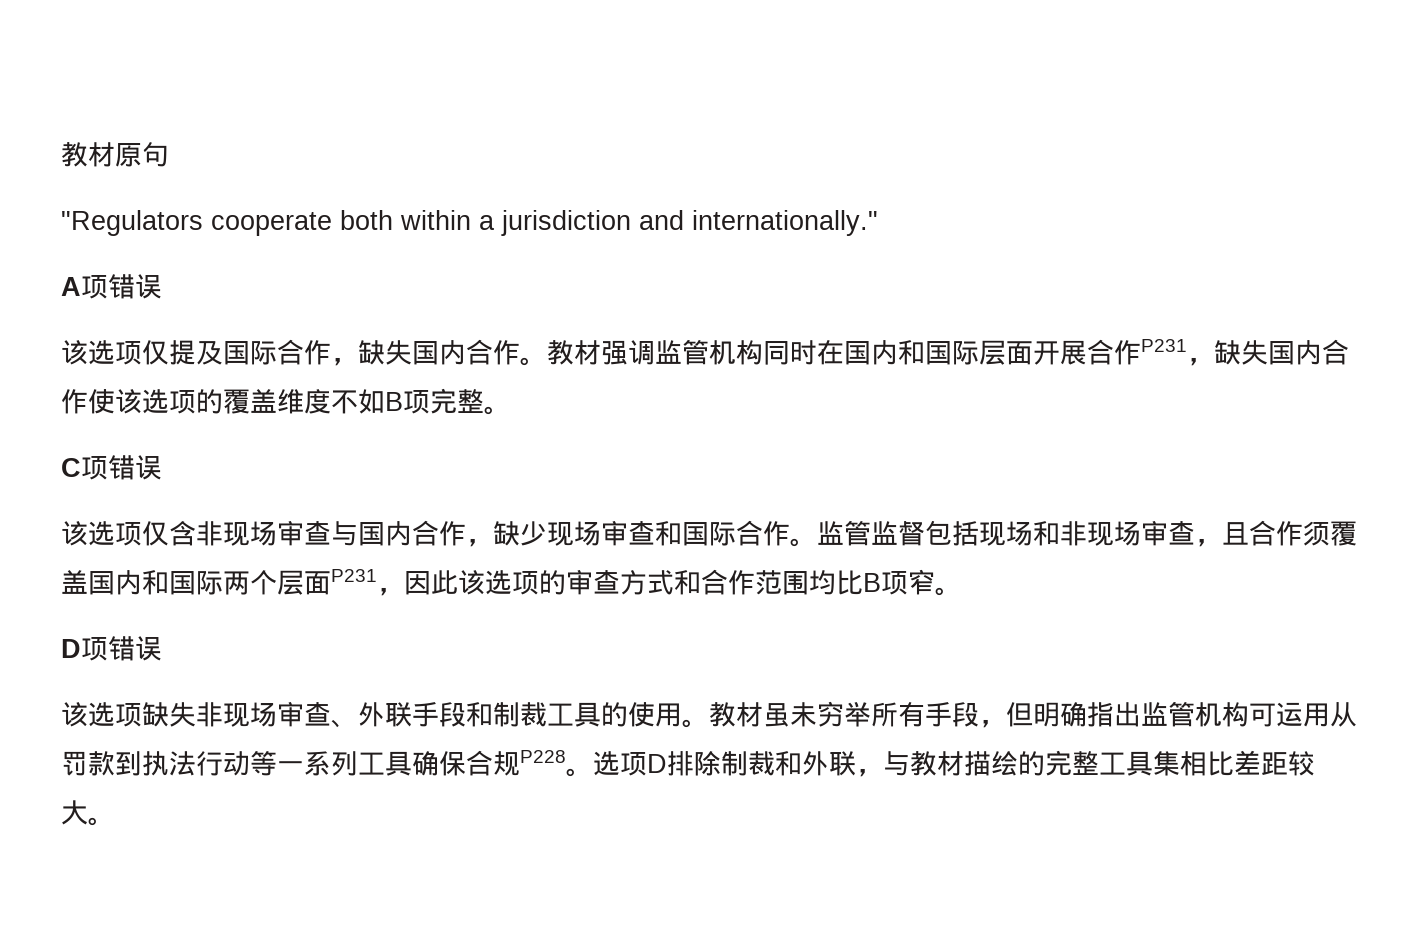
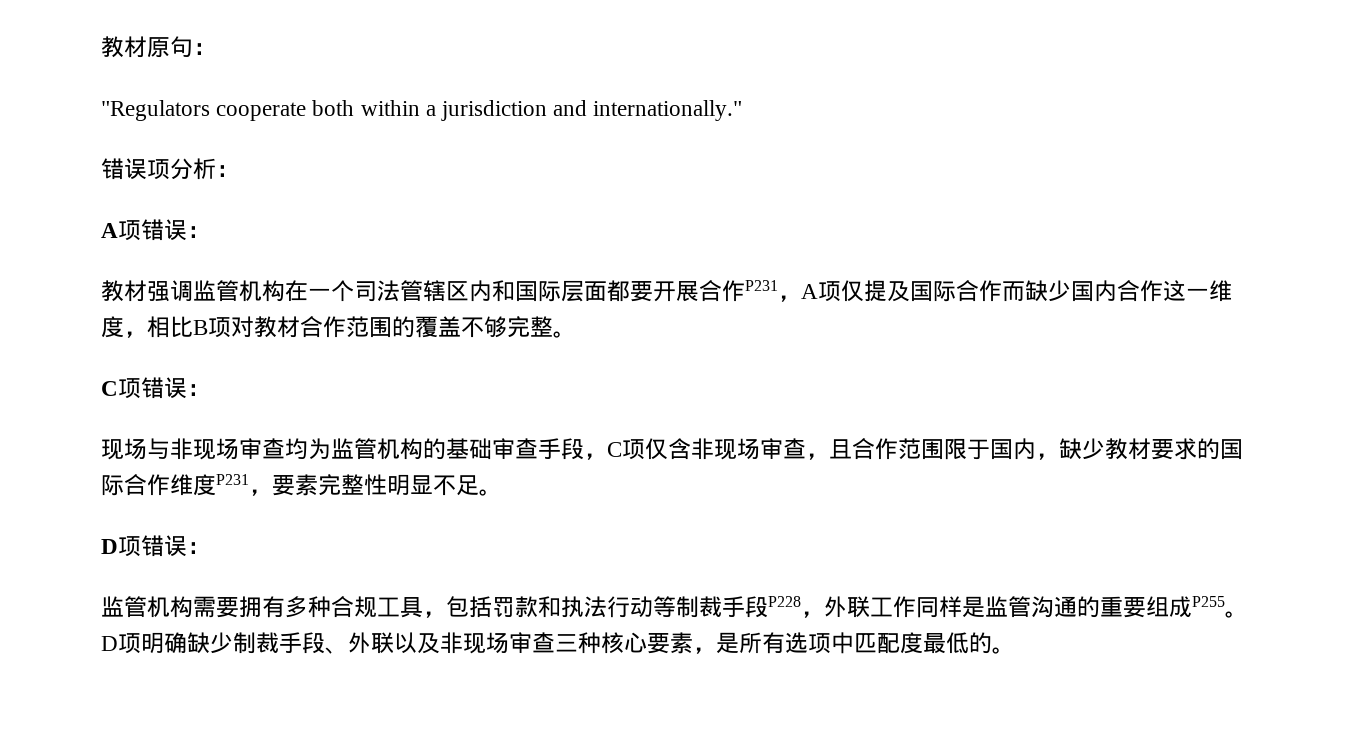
(169, 154) none -> [193,43,216,55] ：
(878, 223) none -> [101,158,239,180] // 错误项分析：
[61,340,115,365] // 该选 -> [187,226,210,238] [101,280,778,302] [778,284,818,302] ： // 教材强调监管机构在一个司法管辖区内和国际层面都要开展合作P231，A
[331,339,1187,366] [1187,339,1349,366] [61,388,511,415] [61,455,162,480] [61,520,1060,547] ，缺失国内合作。教材强调监管机构同时在国内和国际层面开展合作P231，缺失国内合作使该选项的覆盖维度不如B项完整。 // C项错误 // 该选项仅含非现场审查与国内合作，缺少现场审查和国际合作。监管监督包括现场和 -> [1002,280,1232,302] [101,316,576,338] [101,377,210,399] [101,438,691,460] 而缺少国内合作这一维度，相比B项对教材合作范围的覆盖不够完整。 // C项错误： // 现场与非现场审查均为监管机构的基础审查手段，C项仅含
[1303,521,1357,546] [61,569,377,595] [377,569,962,596] [61,636,162,661] [61,701,1357,728] [61,750,566,776] [566,750,1315,777] [61,800,88,825] 须覆盖国内和国际两个层面P231，因此该选项的审查方式和合作范围均比B项窄。 // D项错误 // 该选项缺失非现场审查、外联手段和制裁工具的使用。教材虽未穷举所有手段，但明确指出监管机构可运用从罚款到执法行动等一系列工具确保合规P228。选项D排除制裁和外联，与教材描绘的完整工具集相比差距较大 -> [898,438,1243,460] [101,474,249,496] [249,474,502,496] [101,535,210,557] [101,596,801,618] [801,596,1225,618] [1225,611,1248,618] [101,632,992,654] 范围限于国内，缺少教材要求的国际合作维度P231，要素完整性明显不足。 // D项错误： // 监管机构需要拥有多种合规工具，包括罚款和执法行动等制裁手段P228，外联工作同样是监管沟通的重要组成P255。D项明确缺少制裁手段、外联以及非现场审查三种核心要素，是所有选项中匹配度最低的

